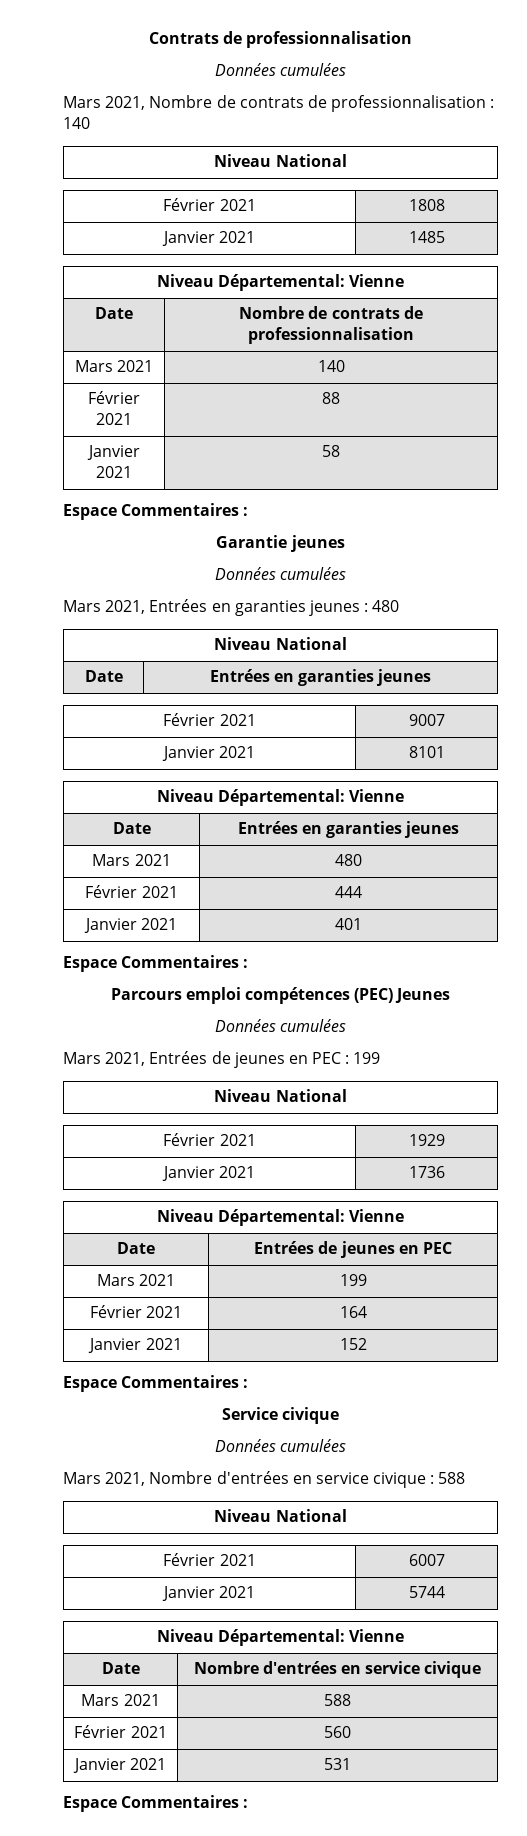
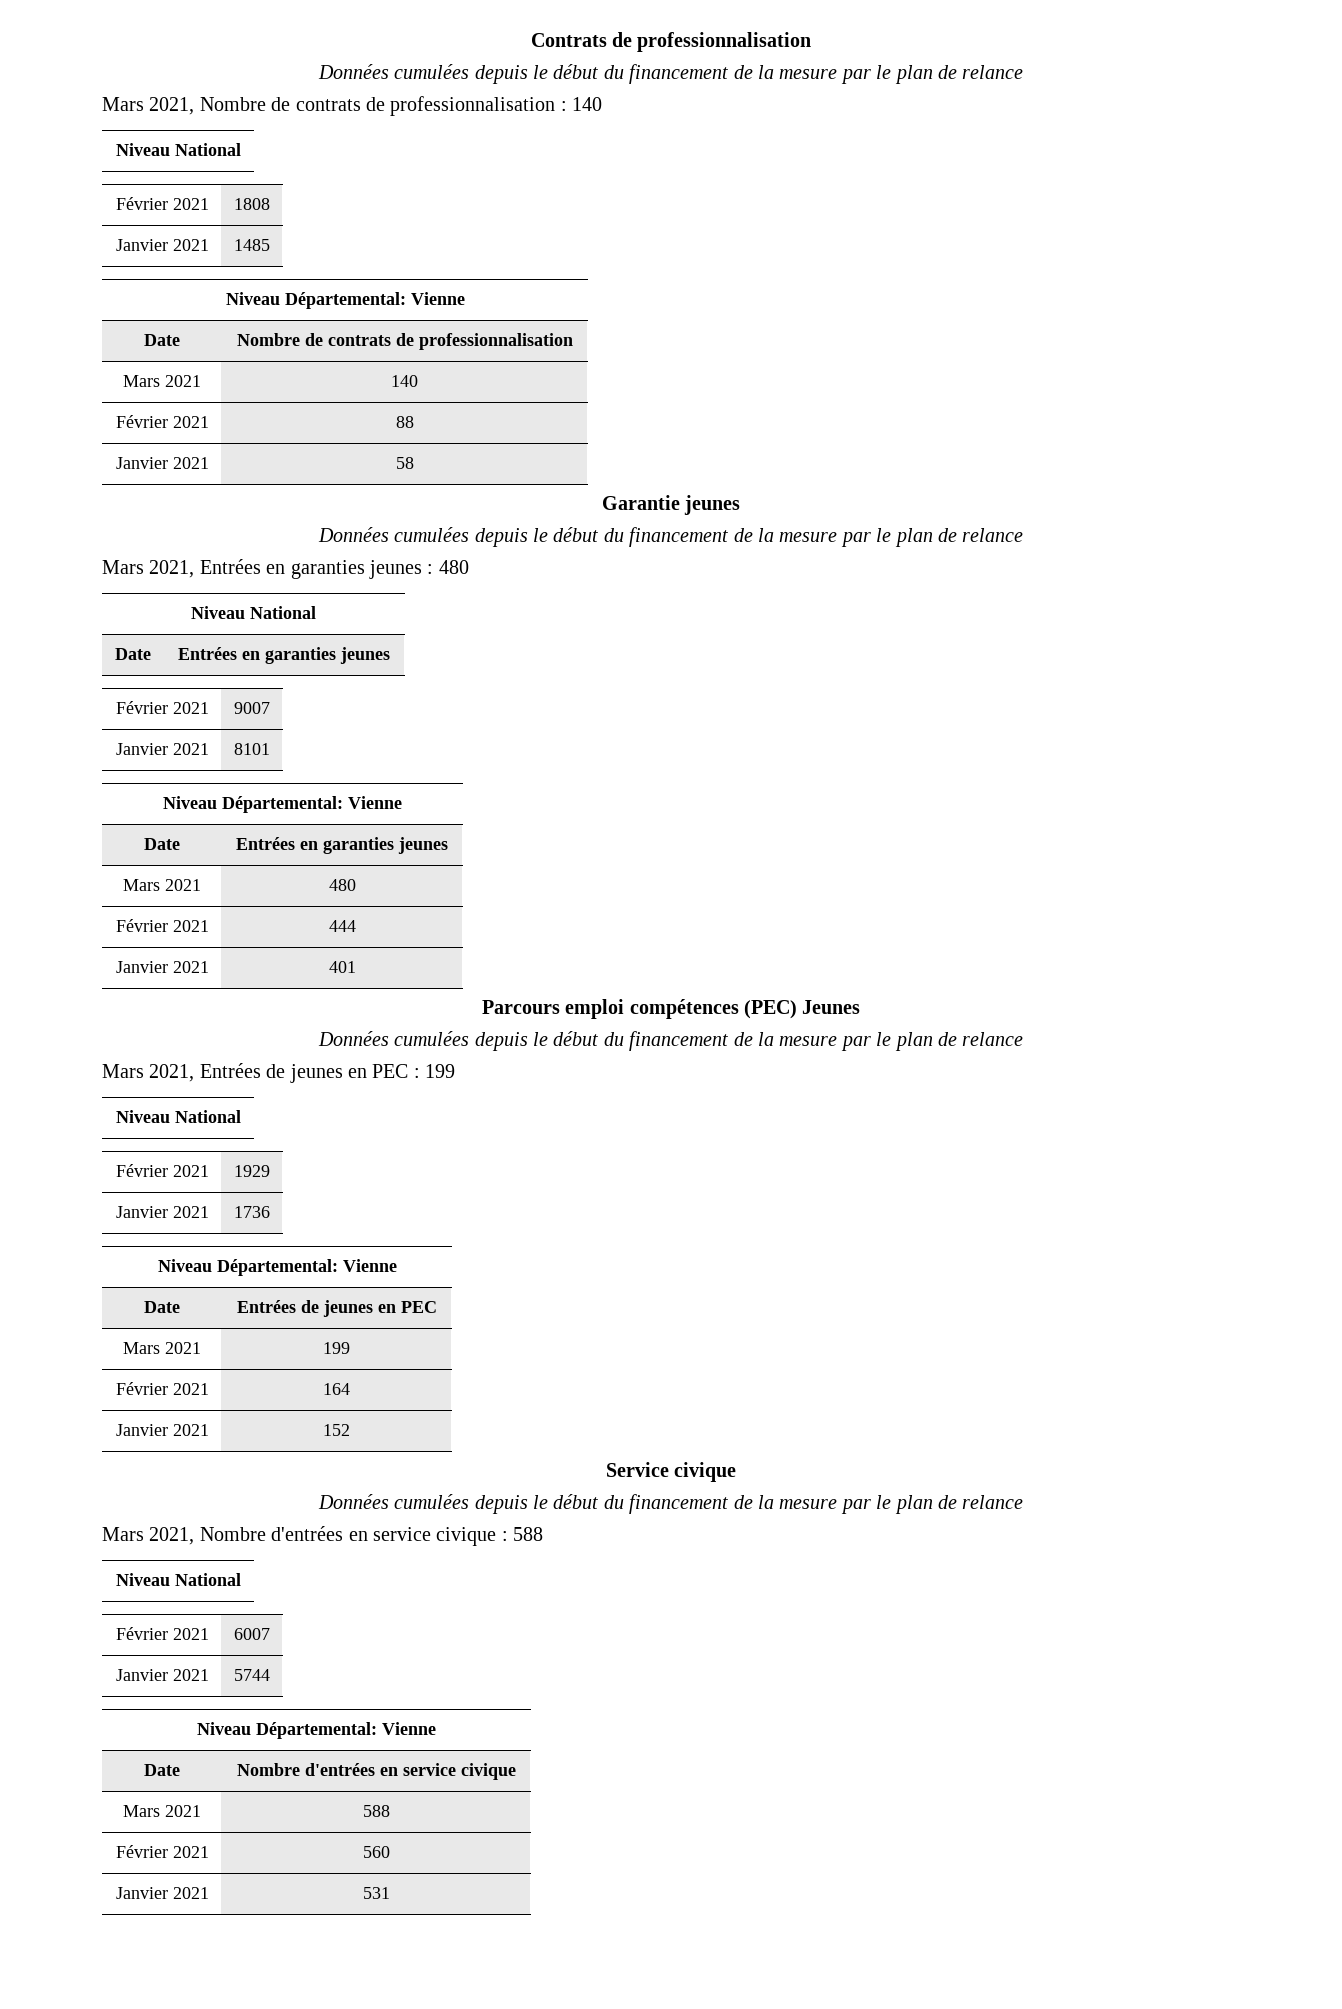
(347, 69) none -> [474,64,1024,84] depuis le début du financement de la mesure par le plan de relance
[63,503,249,520] // Espace Commentaires : -> (414, 463) none
(347, 573) none -> [474,527,1024,547] depuis le début du financement de la mesure par le plan de relance
[63,955,249,972] // Espace Commentaires : -> (356, 967) none
(347, 1025) none -> [474,1031,1024,1051] depuis le début du financement de la mesure par le plan de relance
[63,1375,249,1392] // Espace Commentaires : -> (350, 1430) none
(347, 1445) none -> [474,1494,1024,1514] depuis le début du financement de la mesure par le plan de relance
[63,1795,249,1812] // Espace Commentaires : -> (390, 1893) none

